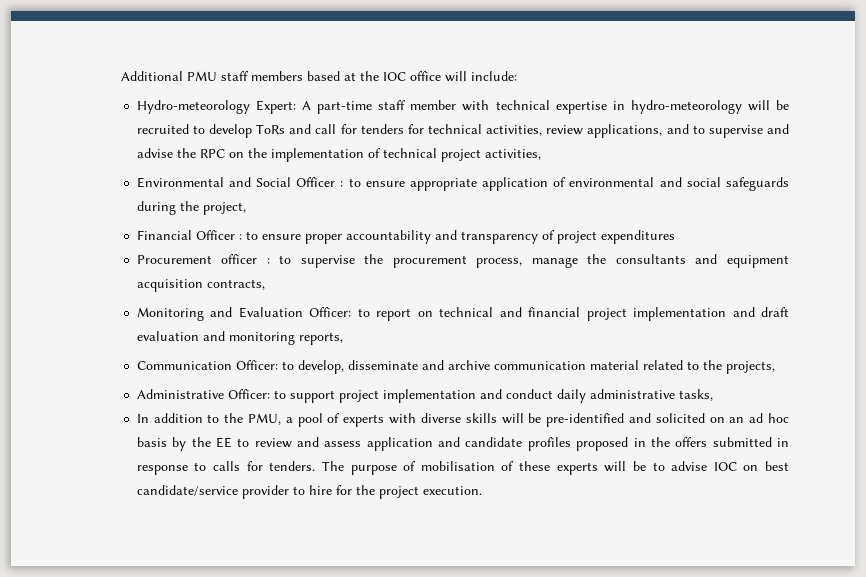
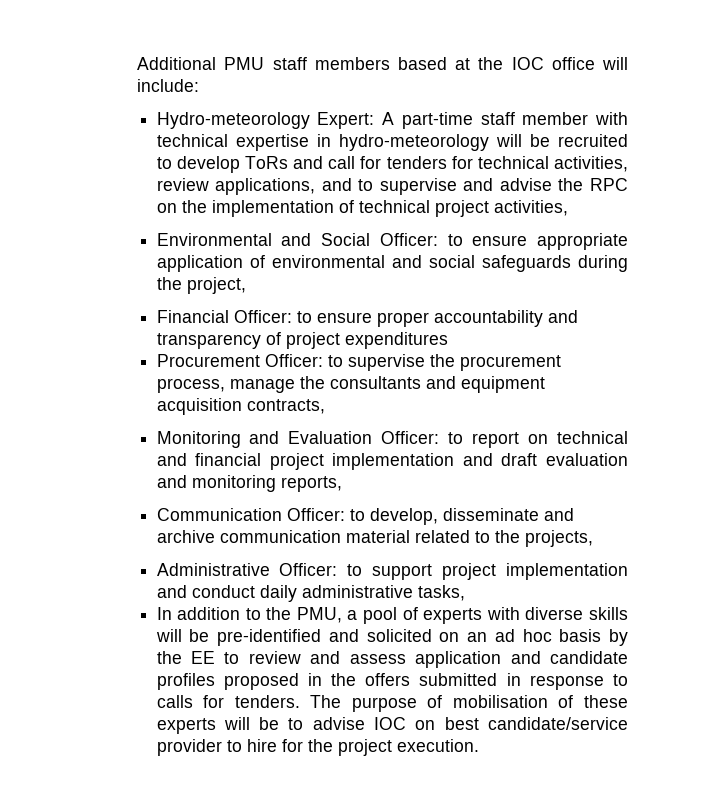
[296,177,344,187] Officer : -> [379,233,438,246] Officer:
[195,230,242,240] Officer : -> [233,310,292,323] Officer:
[221,254,270,264] officer : -> [264,354,323,367] Officer:

